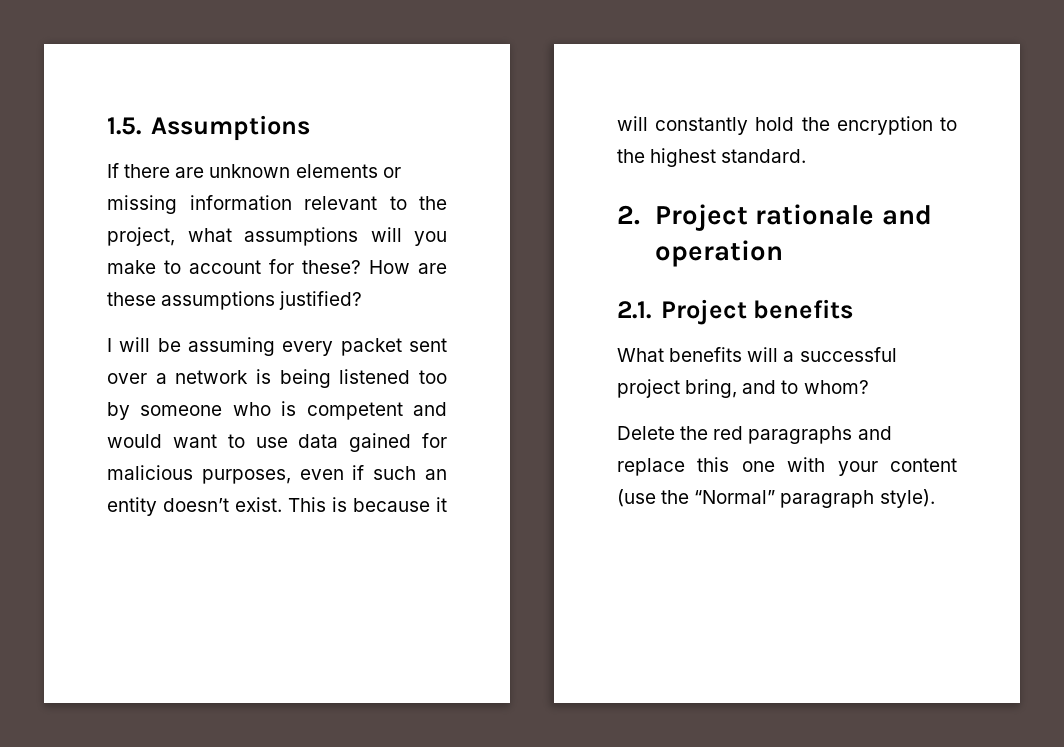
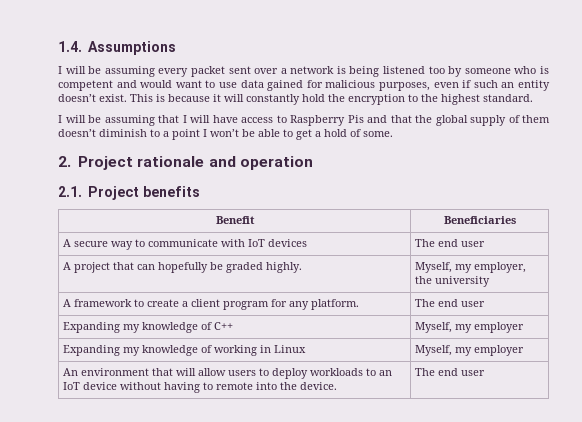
[107,117,141,135] 1.5. -> [58,41,82,52] 1.4.
[107,163,401,178] [107,195,447,214] [107,227,447,246] [107,259,447,274] [107,291,363,310] // If there are unknown elements or missing information relevant to the project, what assumptions will you make to account for these? How are these assumptions justified? -> (176, 48) none
(807, 156) none -> [58,115,550,126] [58,129,393,140] // I will be assuming that I will have access to Raspberry Pis and that the global supply of them doesn’t diminish to a point I won’t be able to get a hold of some.
[617,347,897,362] [617,379,869,398] [617,426,892,444] [617,457,957,476] [617,489,935,508] // What benefits will a successful project bring, and to whom? // Delete the red paragraphs and replace this one with your content (use the “Normal” paragraph style). -> [215,216,255,224] [443,216,516,224] [62,239,307,250] [414,239,485,247] [62,262,302,273] [414,262,526,273] [414,276,490,287] [62,299,359,310] [414,299,485,307] [62,322,233,333] [414,322,524,333] [62,345,306,356] [414,345,524,356] [62,368,392,379] [62,382,337,393] [414,368,485,376] // Benefit | Beneficiaries // A secure way to communicate with IoT devices | The end user // A project that can hopefully be graded highly. | Myself, my employer, the university // A framework to create a client program for any platform. | The end user // Expanding my knowledge of C++ | Myself, my employer // Expanding my knowledge of working in Linux | Myself, my employer // An environment that will allow users to deploy workloads to an IoT device without having to remote into the device. | The end user

